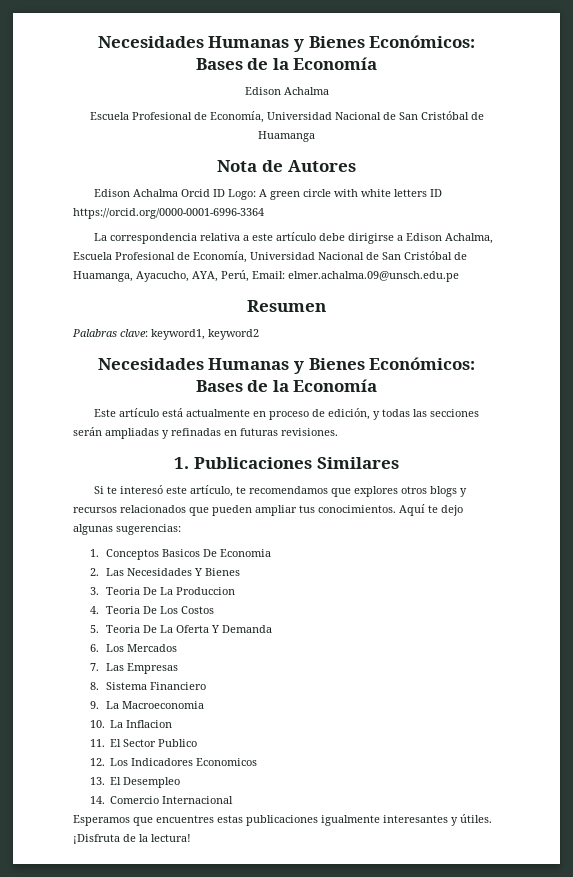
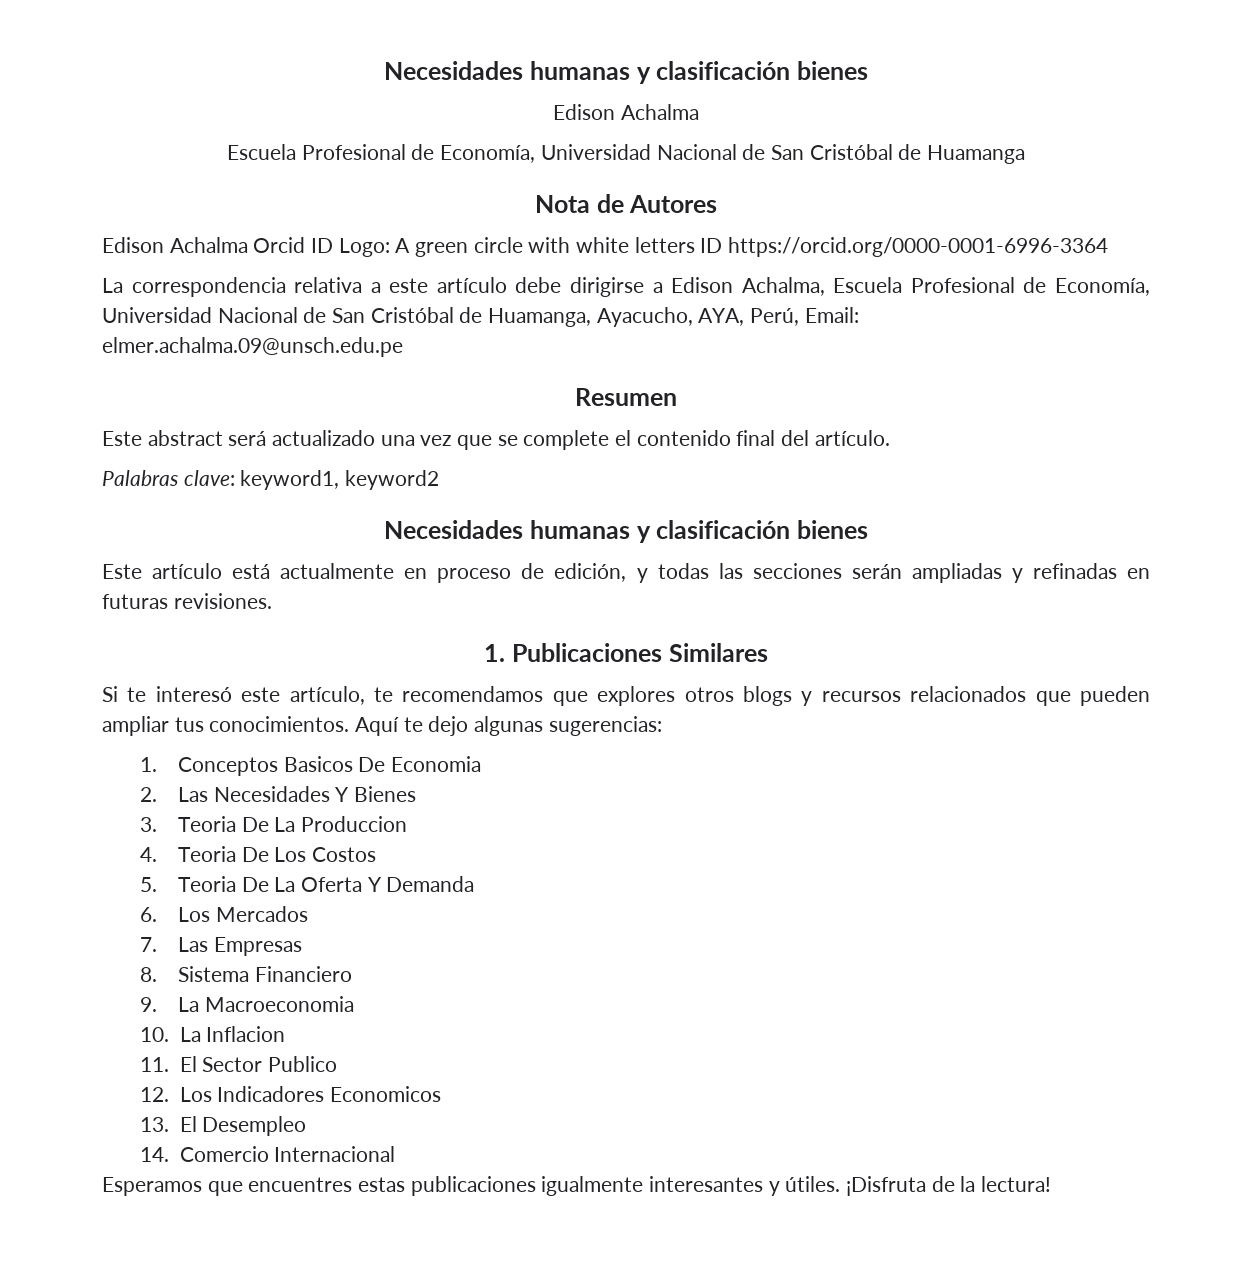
[97,35,476,52] [195,57,378,70] Necesidades Humanas y Bienes Económicos: Bases de la Economía -> [384,61,868,84] Necesidades humanas y clasificación bienes
(326, 306) none -> [102,430,890,450] // Este abstract será actualizado una vez que se complete el contenido final del artículo.
[208,357,476,374] [195,379,378,392] Humanas y Bienes Económicos: Bases de la Economía -> [529,520,868,543] humanas y clasificación bienes

